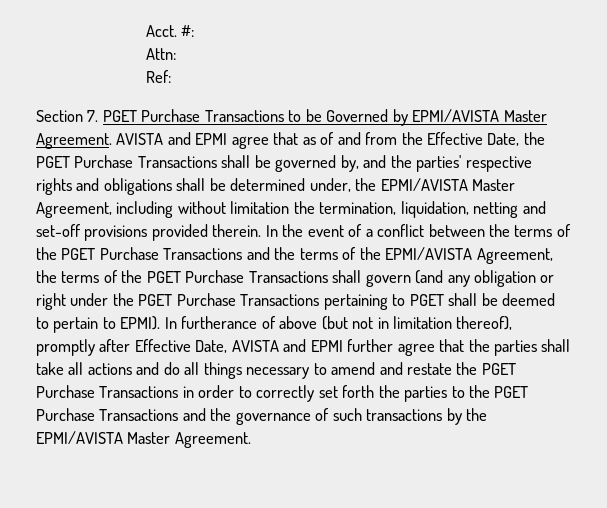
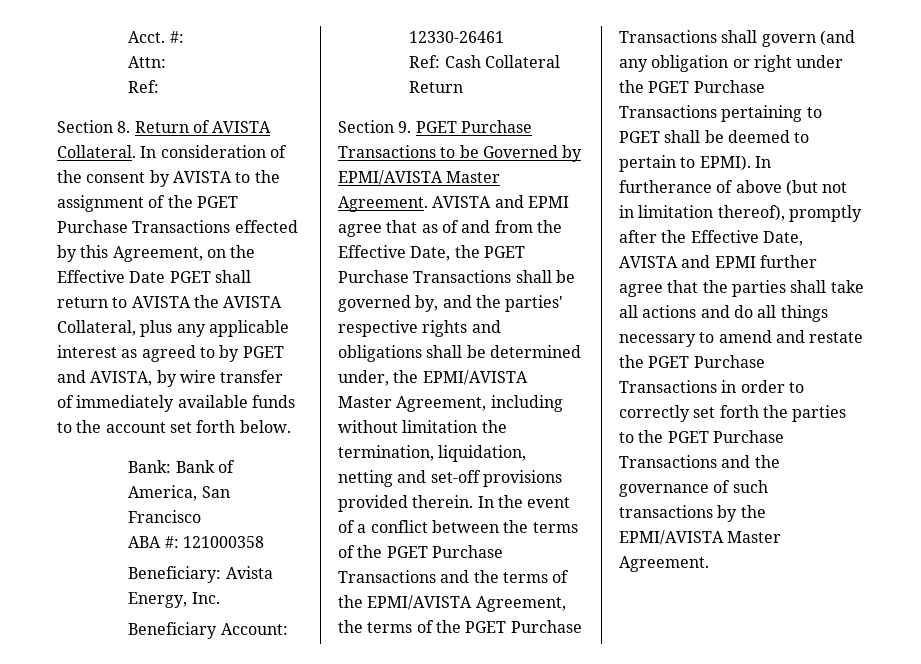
[36,110,99,122] // Section 7. -> [57,120,272,133] [57,145,287,158] [57,170,280,187] [57,195,238,212] [57,220,298,233] [57,245,256,262] [57,270,251,283] [57,295,283,308] [57,320,289,337] [57,345,284,362] [57,370,284,387] [57,395,295,412] [57,420,291,433] [128,460,235,473] [128,485,230,501] [128,510,202,523] [128,536,264,548] [128,566,273,583] [128,592,220,608] [128,622,288,639] [409,31,505,43] [409,55,560,68] [409,81,464,93] [338,120,412,133] // Section 8. Return of AVISTA Collateral. In consideration of the consent by AVISTA to the assignment of the PGET Purchase Transactions effected by this Agreement, on the Effective Date PGET shall return to AVISTA the AVISTA Collateral, plus any applicable interest as agreed to by PGET and AVISTA, by wire transfer of immediately available funds to the account set forth below. // Bank: Bank of America, San Francisco // ABA #: 121000358 // Beneficiary: Avista Energy, Inc. // Beneficiary Account: 12330-26461 // Ref: Cash Collateral Return // Section 9.
(131, 345) none -> [661,230,687,243] the

